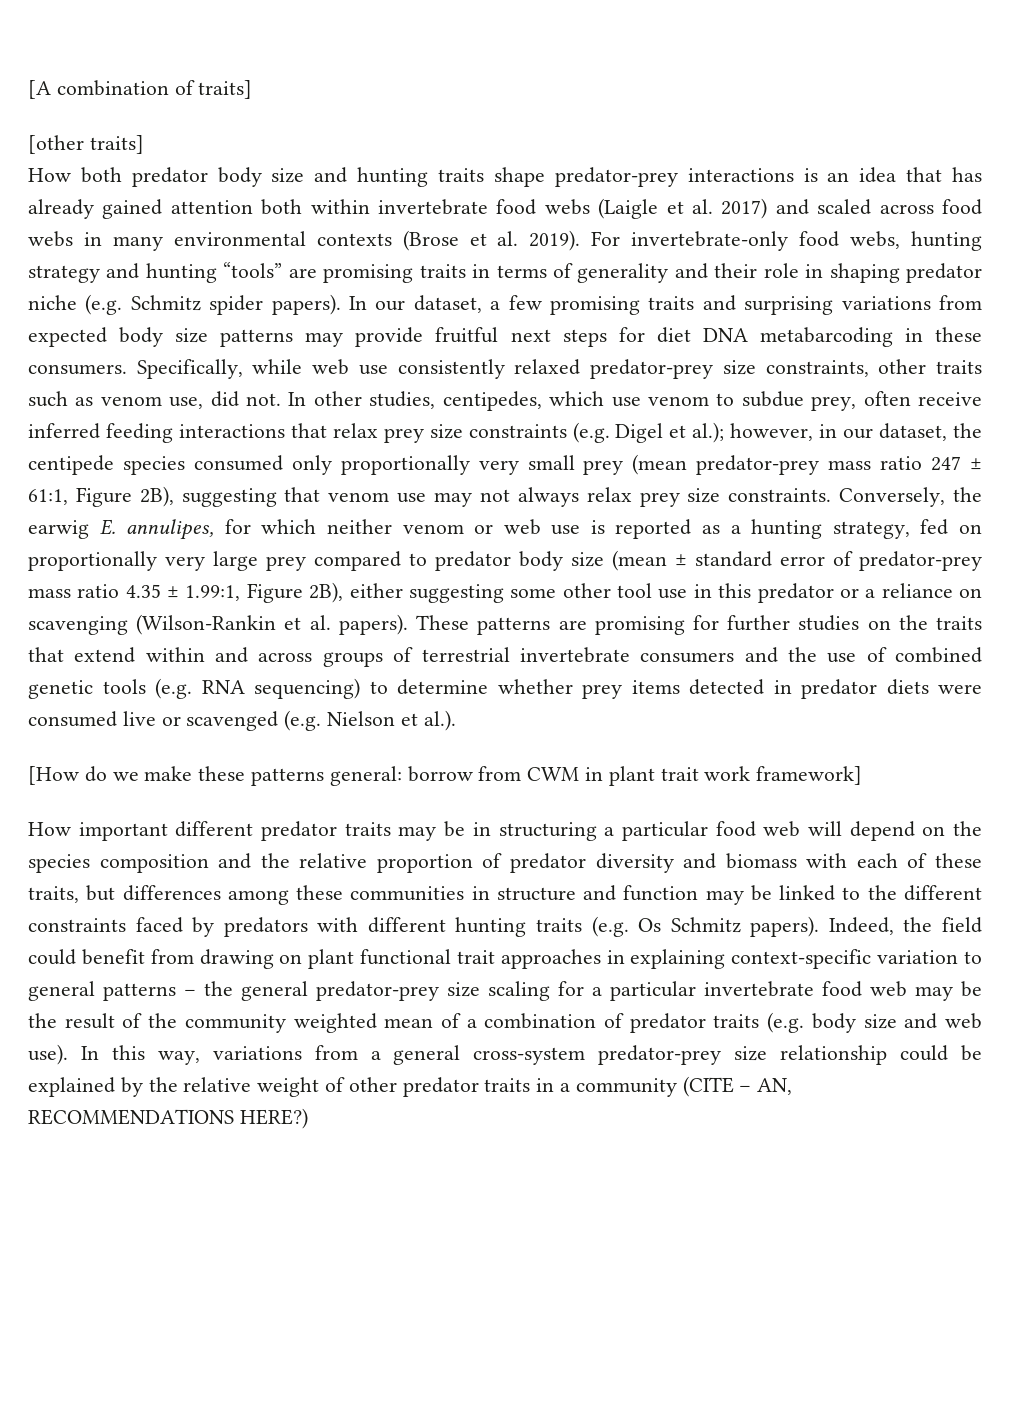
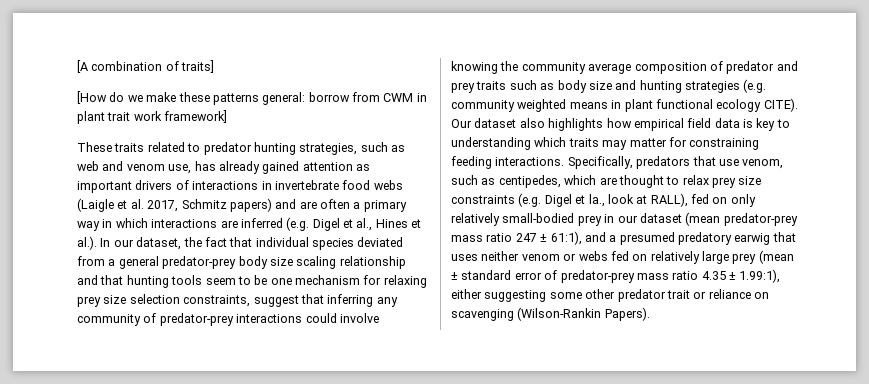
[28,135,144,154] [28,167,983,187] [28,198,982,219] [28,230,982,251] [28,262,982,283] [28,294,982,315] [28,327,982,347] [28,359,983,379] [28,391,982,411] [28,422,982,443] [28,454,982,475] [28,486,982,507] [28,519,983,540] [28,550,982,571] [28,582,982,603] [28,614,982,635] [28,647,983,667] [28,678,982,699] [28,710,456,731] // [other traits] // How both predator body size and hunting traits shape predator-prey interactions is an idea that has already gained attention both within invertebrate food webs (Laigle et al. 2017) and scaled across food webs in many environmental contexts (Brose et al. 2019). For invertebrate-only food webs, hunting strategy and hunting “tools” are promising traits in terms of generality and their role in shaping predator niche (e.g. Schmitz spider papers). In our dataset, a few promising traits and surprising variations from expected body size patterns may provide fruitful next steps for diet DNA metabarcoding in these consumers. Specifically, while web use consistently relaxed predator-prey size constraints, other traits such as venom use, did not. In other studies, centipedes, which use venom to subdue prey, often receive inferred feeding interactions that relax prey size constraints (e.g. Digel et al.); however, in our dataset, the centipede species consumed only proportionally very small prey (mean predator-prey mass ratio 247 ± 61:1, Figure 2B), suggesting that venom use may not always relax prey size constraints. Conversely, the earwig E. annulipes, for which neither venom or web use is reported as a hunting strategy, fed on proportionally very large prey compared to predator body size (mean ± standard error of predator-prey mass ratio 4.35 ± 1.99:1, Figure 2B), either suggesting some other tool use in this predator or a reliance on scavenging (Wilson-Rankin et al. papers). These patterns are promising for further studies on the traits that extend within and across groups of terrestrial invertebrate consumers and the use of combined genetic tools (e.g. RNA sequencing) to determine whether prey items detected in predator diets were consumed live or scavenged (e.g. Nielson et al.). -> (215, 66) none
[28,821,982,841] [28,853,982,873] [28,885,982,905] [28,916,982,937] [28,949,982,969] [28,981,982,1001] [28,1012,983,1033] [28,1044,982,1065] [28,1076,793,1097] [28,1108,308,1129] How important different predator traits may be in structuring a particular food web will depend on the species composition and the relative proportion of predator diversity and biomass with each of these traits, but differences among these communities in structure and function may be linked to the different constraints faced by predators with different hunting traits (e.g. Os Schmitz papers). Indeed, the field could benefit from drawing on plant functional trait approaches in explaining context-specific variation to general patterns – the general predator-prey size scaling for a particular invertebrate food web may be the result of the community weighted mean of a combination of predator traits (e.g. body size and web use). In this way, variations from a general cross-system predator-prey size relationship could be explained by the relative weight of other predator traits in a community (CITE – AN, RECOMMENDATIONS HERE?) -> [77,142,405,155] [77,161,370,174] [77,180,403,193] [77,198,407,212] [77,217,422,231] [77,236,404,250] [77,256,406,269] [77,275,427,288] [77,294,398,307] [77,313,379,326] [451,61,798,74] [451,79,767,93] [451,98,798,112] [451,118,790,131] [451,137,760,150] [451,156,784,169] [451,175,762,188] [451,193,756,207] [451,212,798,226] [451,231,796,245] [451,250,794,264] [451,269,781,283] [451,289,769,302] [451,307,650,321] These traits related to predator hunting strategies, such as web and venom use, has already gained attention as important drivers of interactions in invertebrate food webs (Laigle et al. 2017, Schmitz papers) and are often a primary way in which interactions are inferred (e.g. Digel et al., Hines et al.). In our dataset, the fact that individual species deviated from a general predator-prey body size scaling relationship and that hunting tools seem to be one mechanism for relaxing prey size selection constraints, suggest that inferring any community of predator-prey interactions could involve knowing the community average composition of predator and prey traits such as body size and hunting strategies (e.g. community weighted means in plant functional ecology CITE). Our dataset also highlights how empirical field data is key to understanding which traits may matter for constraining feeding interactions. Specifically, predators that use venom, such as centipedes, which are thought to relax prey size constraints (e.g. Digel et la., look at RALL), fed on only relatively small-bodied prey in our dataset (mean predator-prey mass ratio 247 ± 61:1), and a presumed predatory earwig that uses neither venom or webs fed on relatively large prey (mean ± standard error of predator-prey mass ratio 4.35 ± 1.99:1), either suggesting some other predator trait or reliance on scavenging (Wilson-Rankin Papers).

